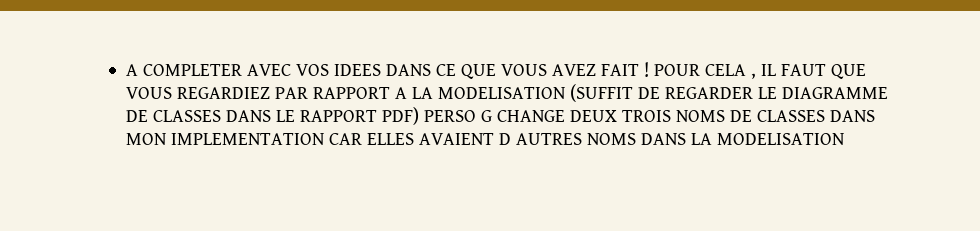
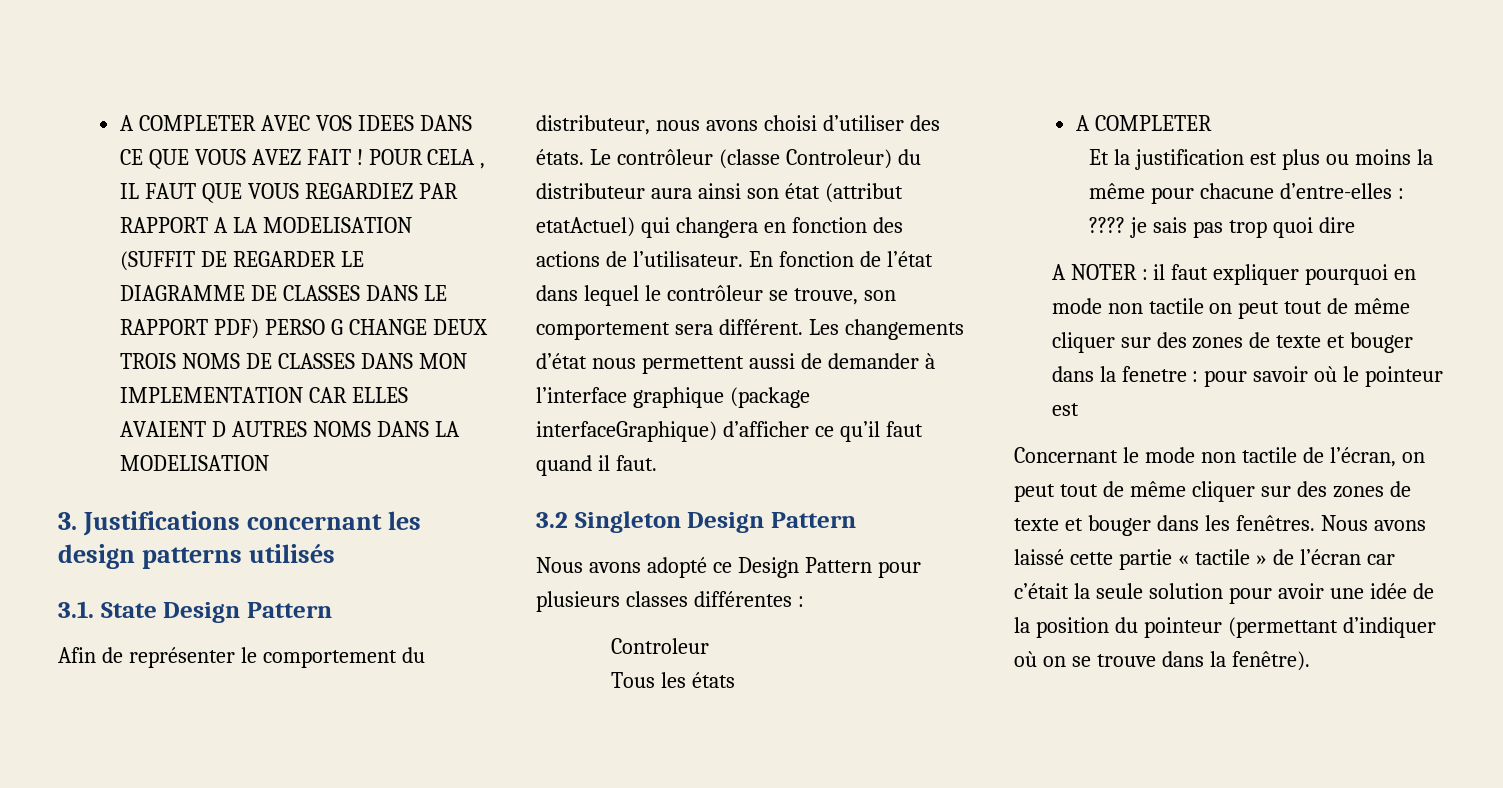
(844, 139) none -> [58,511,421,536] [58,544,335,569] [58,601,332,623] [58,647,425,668] [536,115,940,135] [536,149,921,169] [536,183,903,203] [536,217,903,238] [536,251,933,267] [536,285,896,306] [536,319,964,340] [536,353,935,374] [536,387,810,408] [536,421,923,442] [536,455,657,476] [536,511,856,533] [536,557,921,578] [536,591,804,612] [611,638,710,654] [611,672,736,688] [1075,115,1212,131] [1089,149,1433,170] [1089,183,1405,204] [1089,217,1355,238] [1051,264,1417,285] [1051,298,1411,319] [1051,332,1414,353] [1051,366,1444,387] [1051,403,1079,416] [1014,447,1425,467] [1014,481,1411,502] [1014,515,1426,536] [1014,549,1395,570] [1014,583,1434,604] [1014,617,1436,638] [1014,651,1310,671] // 3. Justifications concernant les design patterns utilisés // 3.1. State Design Pattern // Afin de représenter le comportement du distributeur, nous avons choisi d’utiliser des états. Le contrôleur (classe Controleur) du distributeur aura ainsi son état (attribut etatActuel) qui changera en fonction des actions de l’utilisateur. En fonction de l’état dans lequel le contrôleur se trouve, son comportement sera différent. Les changements d’état nous permettent aussi de demander à l’interface graphique (package interfaceGraphique) d’afficher ce qu’il faut quand il faut. // 3.2 Singleton Design Pattern // Nous avons adopté ce Design Pattern pour plusieurs classes différentes : // Controleur // Tous les états // A COMPLETER // Et la justification est plus ou moins la même pour chacune d’entre-elles : ???? je sais pas trop quoi dire // A NOTER : il faut expliquer pourquoi en mode non tactile on peut tout de même cliquer sur des zones de texte et bouger dans la fenetre : pour savoir où le pointeur est // Concernant le mode non tactile de l’écran, on peut tout de même cliquer sur des zones de texte et bouger dans les fenêtres. Nous avons laissé cette partie « tactile » de l’écran car c’était la seule solution pour avoir une idée de la position du pointeur (permettant d’indiquer où on se trouve dans la fenêtre).

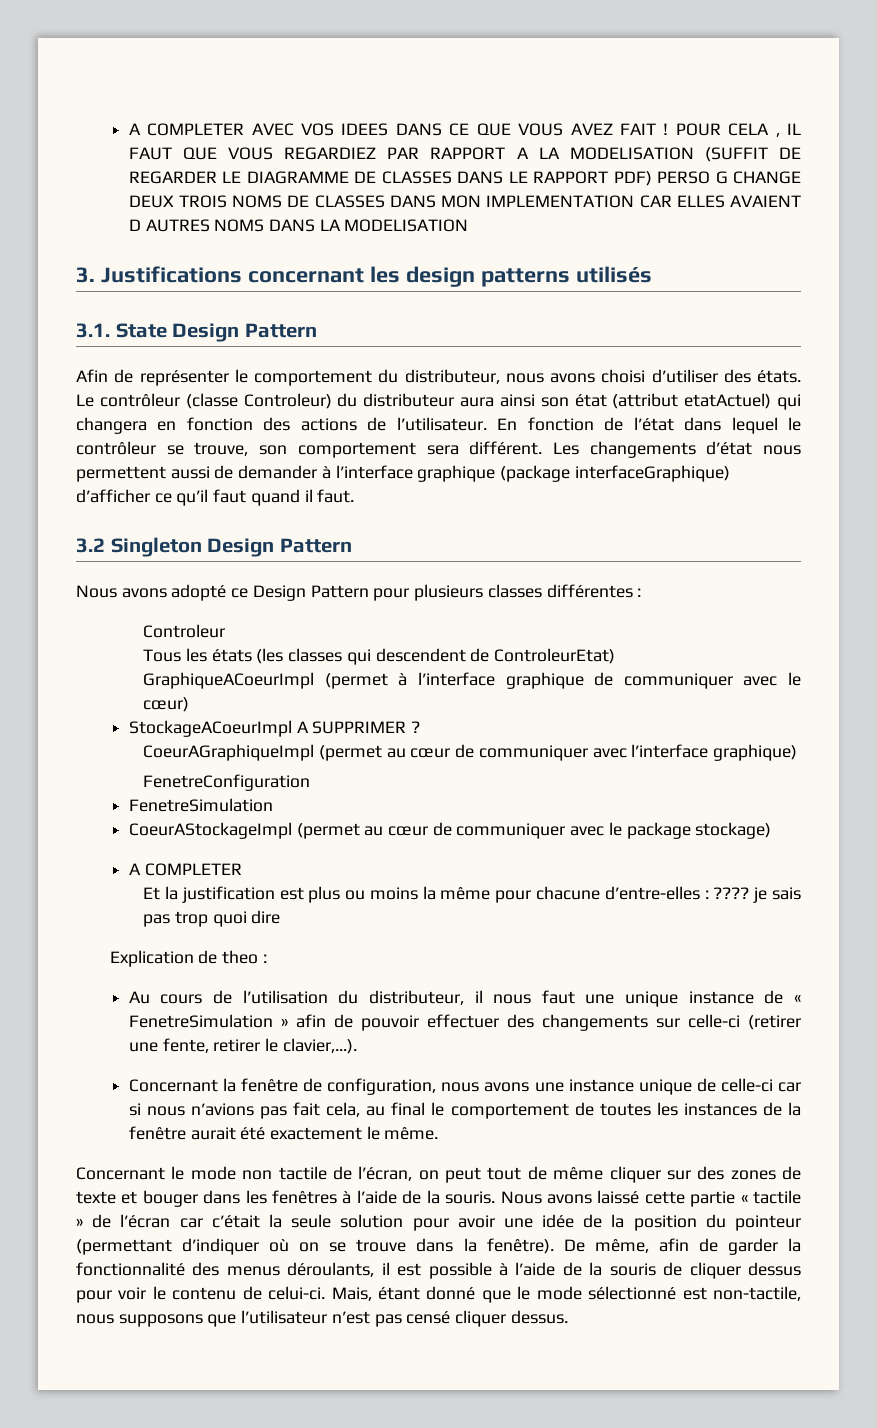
(736, 680) none -> [256,648,615,665] [143,672,802,689] [143,697,190,712] [128,720,421,737] [143,744,797,761] [143,774,311,791] [128,798,273,812] [128,822,772,839] (les classes qui descendent de ControleurEtat) // GraphiqueACoeurImpl (permet à l’interface graphique de communiquer avec le cœur) // StockageACoeurImpl A SUPPRIMER ? // CoeurAGraphiqueImpl (permet au cœur de communiquer avec l’interface graphique) // FenetreConfiguration // FenetreSimulation // CoeurAStockageImpl (permet au cœur de communiquer avec le package stockage)
[1051,264,1417,285] [1051,298,1411,319] [1051,332,1414,353] [1051,366,1444,387] [1051,403,1079,416] A NOTER : il faut expliquer pourquoi en mode non tactile on peut tout de même cliquer sur des zones de texte et bouger dans la fenetre : pour savoir où le pointeur est -> [109,950,267,967] [128,990,801,1007] [128,1014,801,1031] [128,1038,357,1054] [128,1078,802,1095] [128,1102,801,1119] [128,1126,439,1140] Explication de theo : // Au cours de l’utilisation du distributeur, il nous faut une unique instance de « FenetreSimulation » afin de pouvoir effectuer des changements sur celle-ci (retirer une fente, retirer le clavier,…). // Concernant la fenêtre de configuration, nous avons une instance unique de celle-ci car si nous n’avions pas fait cela, au final le comportement de toutes les instances de la fenêtre aurait été exactement le même.
[1235,515,1315,531] fenêtres. -> [272,1190,496,1204] fenêtres à l’aide de la souris.
(1310, 661) none -> [563,1238,801,1255] [76,1262,802,1279] [76,1286,802,1303] [76,1310,568,1327] De même, afin de garder la fonctionnalité des menus déroulants, il est possible à l’aide de la souris de cliquer dessus pour voir le contenu de celui-ci. Mais, étant donné que le mode sélectionné est non-tactile, nous supposons que l’utilisateur n’est pas censé cliquer dessus.

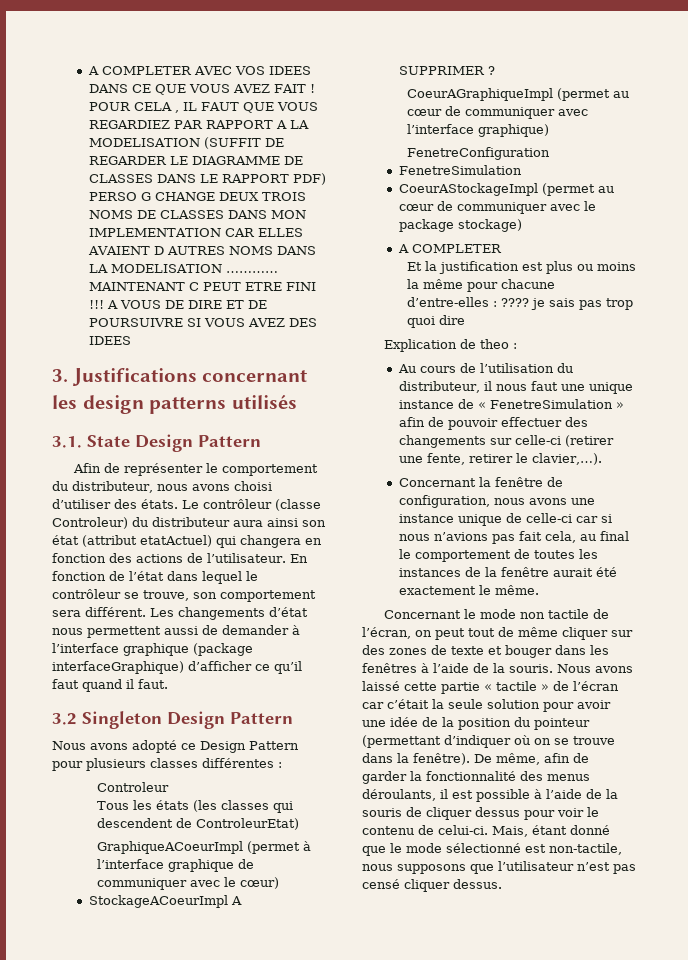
(469, 225) none -> [225,271,278,273] [88,282,316,291] [88,300,267,309] [88,318,317,327] [88,336,131,345] ………… MAINTENANT C PEUT ETRE FINI !!! A VOUS DE DIRE ET DE POURSUIVRE SI VOUS AVEZ DES IDEES

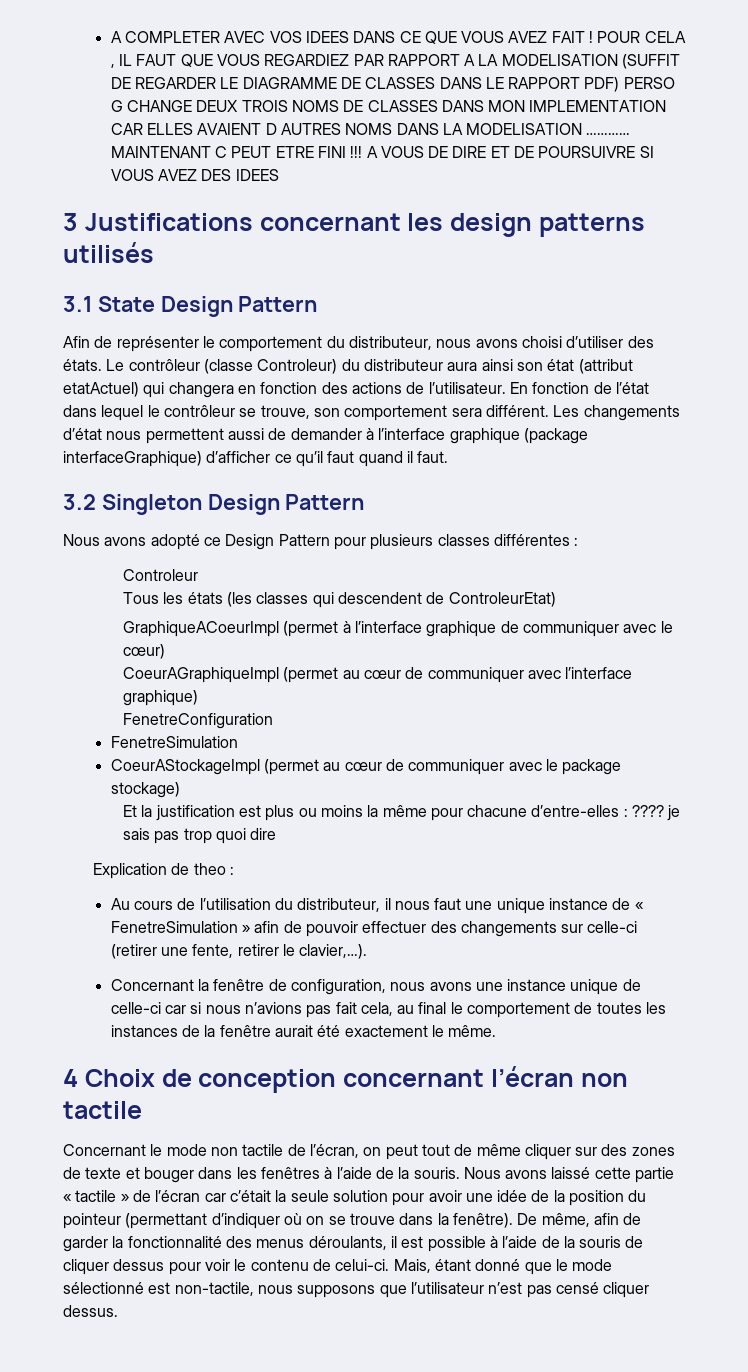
[52,369,68,382] 3. -> [63,213,78,231] 3
[52,436,82,448] 3.1. -> [63,296,92,312] 3.1
[88,895,242,908] [398,66,495,75] // StockageACoeurImpl A SUPPRIMER ? -> (165, 651) none
[397,244,502,253] // A COMPLETER -> (180, 790) none
(539, 590) none -> [63,1066,628,1093] [63,1101,142,1119] // 4 Choix de conception concernant l’écran non tactile

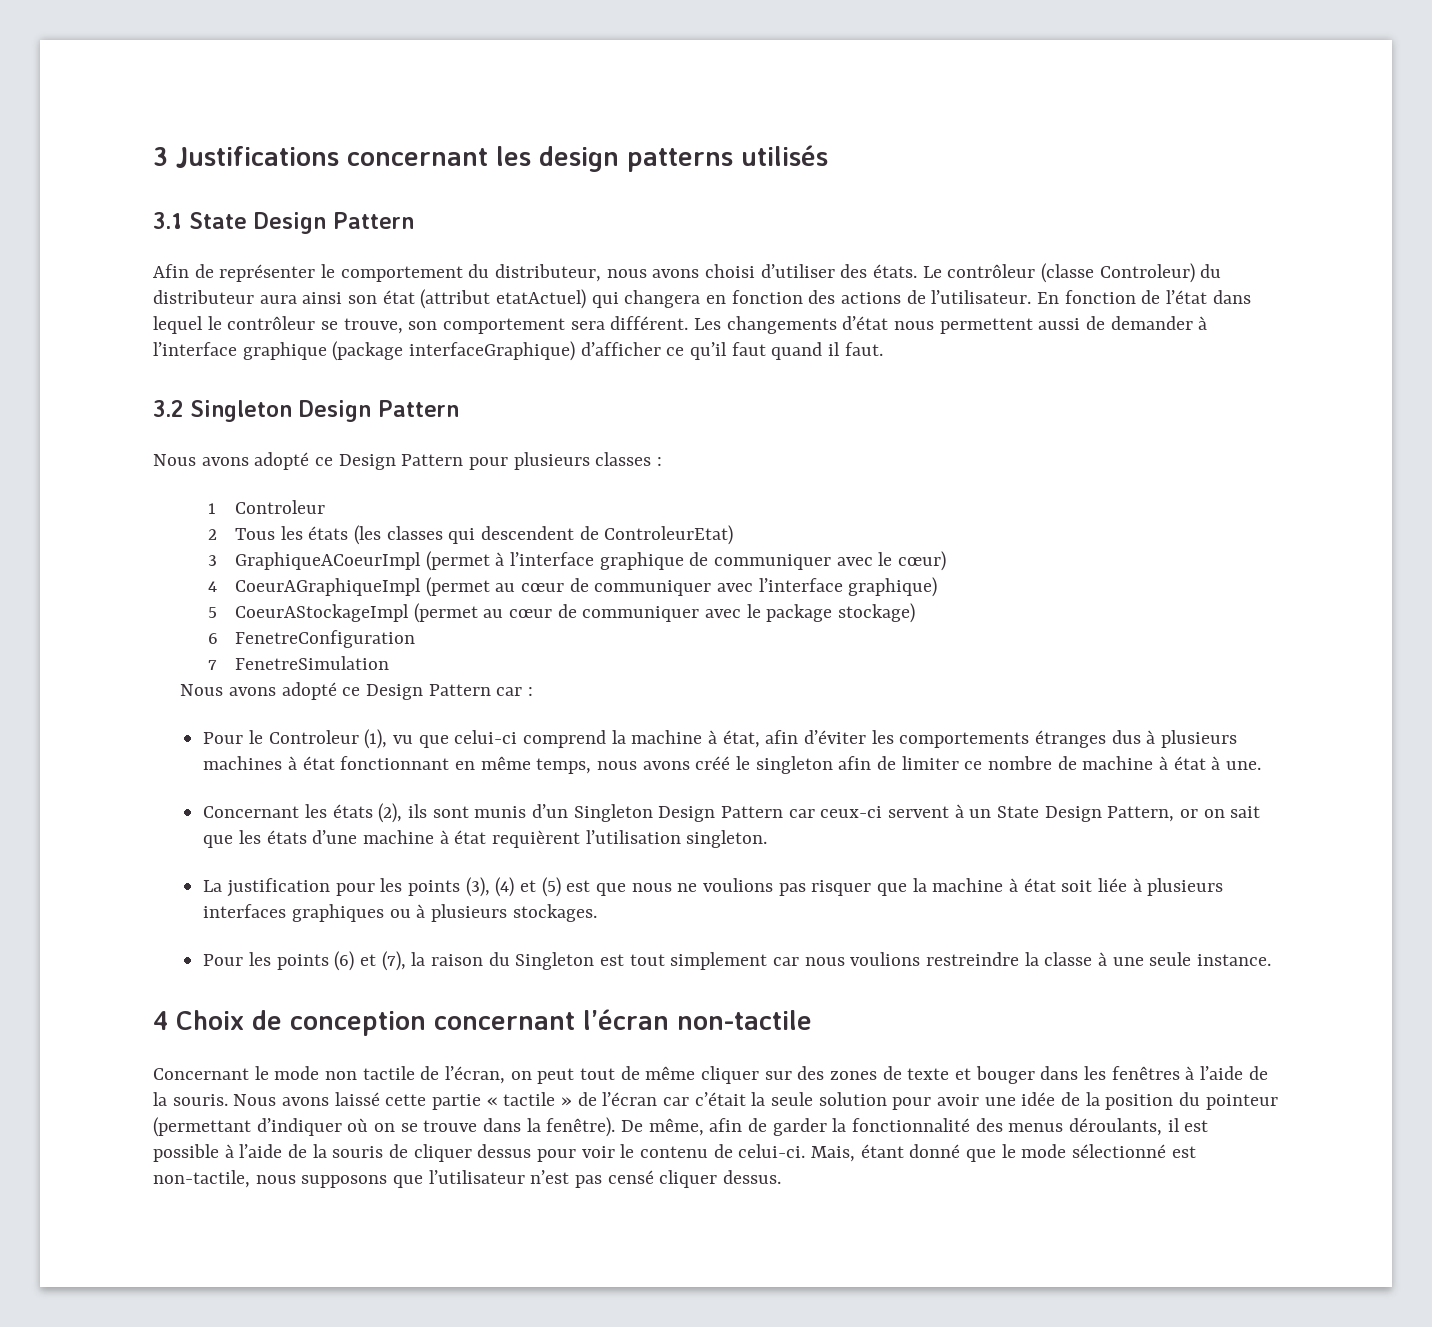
[110,31,686,44] [110,54,681,69] [110,77,675,92] [110,100,667,112] [110,123,631,135] [110,146,654,158] [110,169,279,181] A COMPLETER AVEC VOS IDEES DANS CE QUE VOUS AVEZ FAIT ! POUR CELA , IL FAUT QUE VOUS REGARDIEZ PAR RAPPORT A LA MODELISATION (SUFFIT DE REGARDER LE DIAGRAMME DE CLASSES DANS LE RAPPORT PDF) PERSO G CHANGE DEUX TROIS NOMS DE CLASSES DANS MON IMPLEMENTATION CAR ELLES AVAIENT D AUTRES NOMS DANS LA MODELISATION ………… MAINTENANT C PEUT ETRE FINI !!! A VOUS DE DIRE ET DE POURSUIVRE SI VOUS AVEZ DES IDEES // -> (153, 156) none
[493,534,579,546] différentes : // -> [657,457,663,466] [207,503,216,514] : // 1
(198, 575) none -> [207,529,217,540] 2
(556, 599) none -> [207,555,217,566] 3
(165, 651) none -> [207,581,217,592] 4
[122,713,273,729] [110,736,238,748] FenetreConfiguration // FenetreSimulation // -> [207,607,217,618] 5
[122,805,681,821] [122,828,277,844] [92,863,234,879] [110,898,644,914] [110,921,638,937] [110,944,368,959] [110,979,641,995] [110,1002,667,1018] [110,1025,497,1037] Et la justification est plus ou moins la même pour chacune d’entre-elles : ???? je sais pas trop quoi dire // Explication de theo : // Au cours de l’utilisation du distributeur, il nous faut une unique instance de « FenetreSimulation » afin de pouvoir effectuer des changements sur celle-ci (retirer une fente, retirer le clavier,…). // Concernant la fenêtre de configuration, nous avons une instance unique de celle-ci car si nous n’avions pas fait cela, au final le comportement de toutes les instances de la fenêtre aurait été exactement le même. -> [207,630,415,648] [207,656,389,670] [180,682,533,700] [203,729,1238,749] [203,756,1262,774] [203,803,1261,823] [203,830,768,848] [203,877,1224,897] [203,904,597,922] [203,951,1272,971] 6 FenetreConfiguration // 7 FenetreSimulation // Nous avons adopté ce Design Pattern car : // Pour le Controleur (1), vu que celui-ci comprend la machine à état, afin d’éviter les comportements étranges dus à plusieurs machines à état fonctionnant en même temps, nous avons créé le singleton afin de limiter ce nombre de machine à état à une. // Concernant les états (2), ils sont munis d’un Singleton Design Pattern car ceux-ci servent à un State Design Pattern, or on sait que les états d’une machine à état requièrent l’utilisation singleton. // La justification pour les points (3), (4) et (5) est que nous ne voulions pas risquer que la machine à état soit liée à plusieurs interfaces graphiques ou à plusieurs stockages. // Pour les points (6) et (7), la raison du Singleton est tout simplement car nous voulions restreindre la classe à une seule instance.
[580,1073,628,1087] [63,1101,142,1119] non tactile -> [676,1010,812,1030] non-tactile

